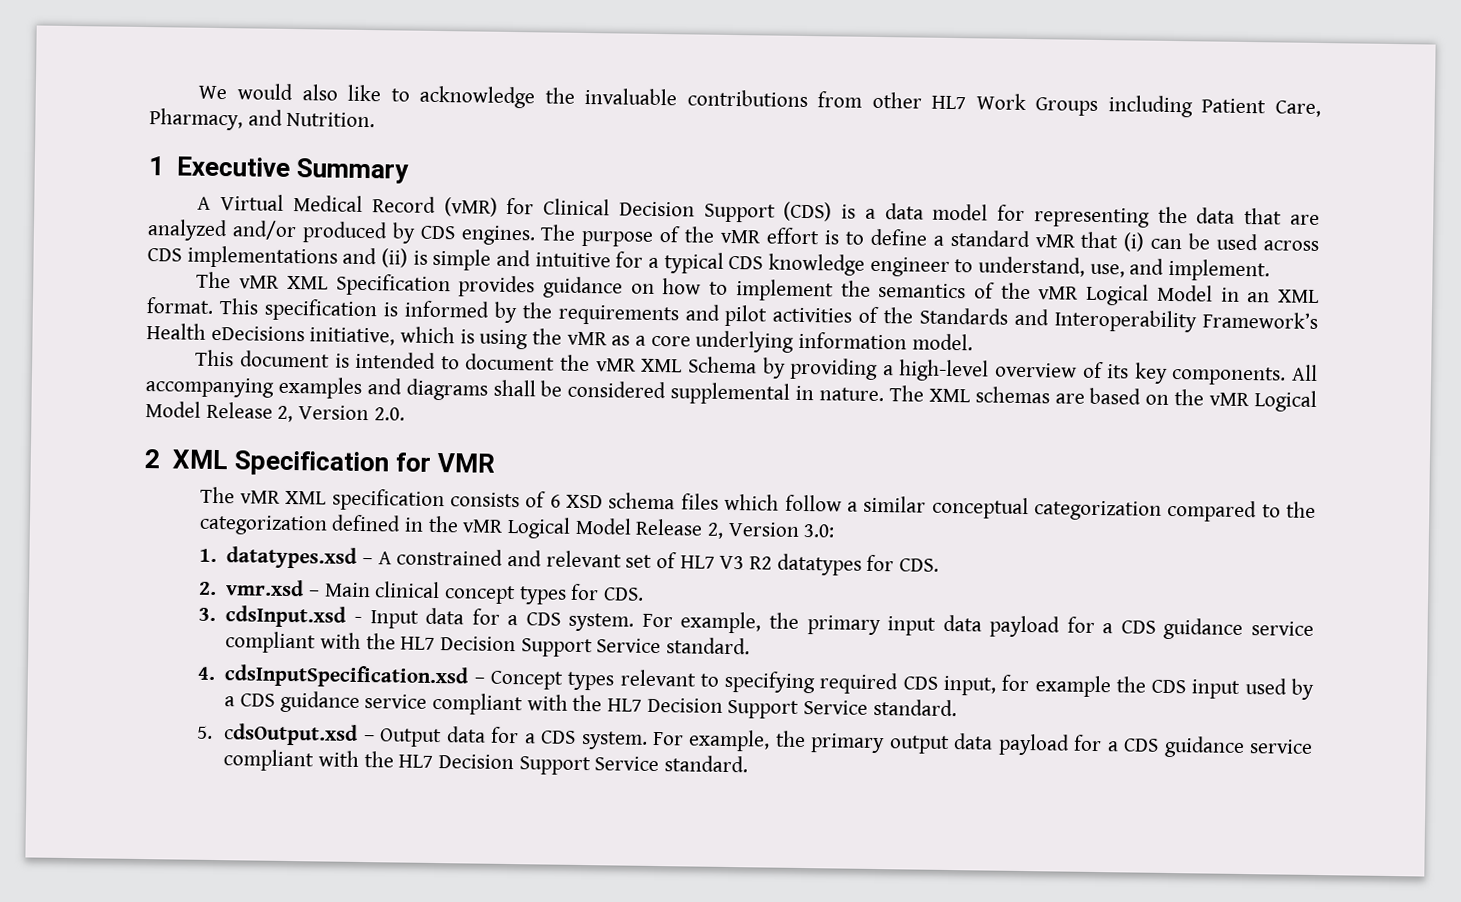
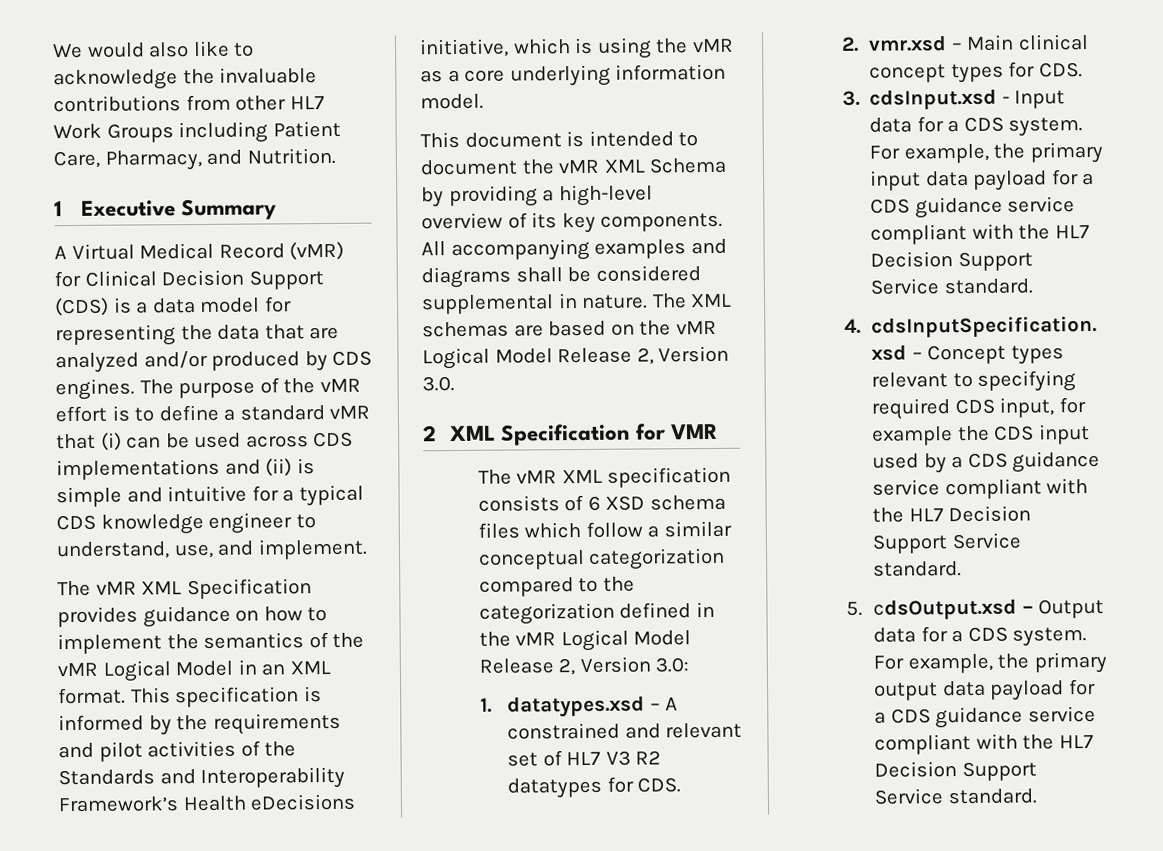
[373,407,405,421] 2.0. -> [422,375,455,392] 3.0.

